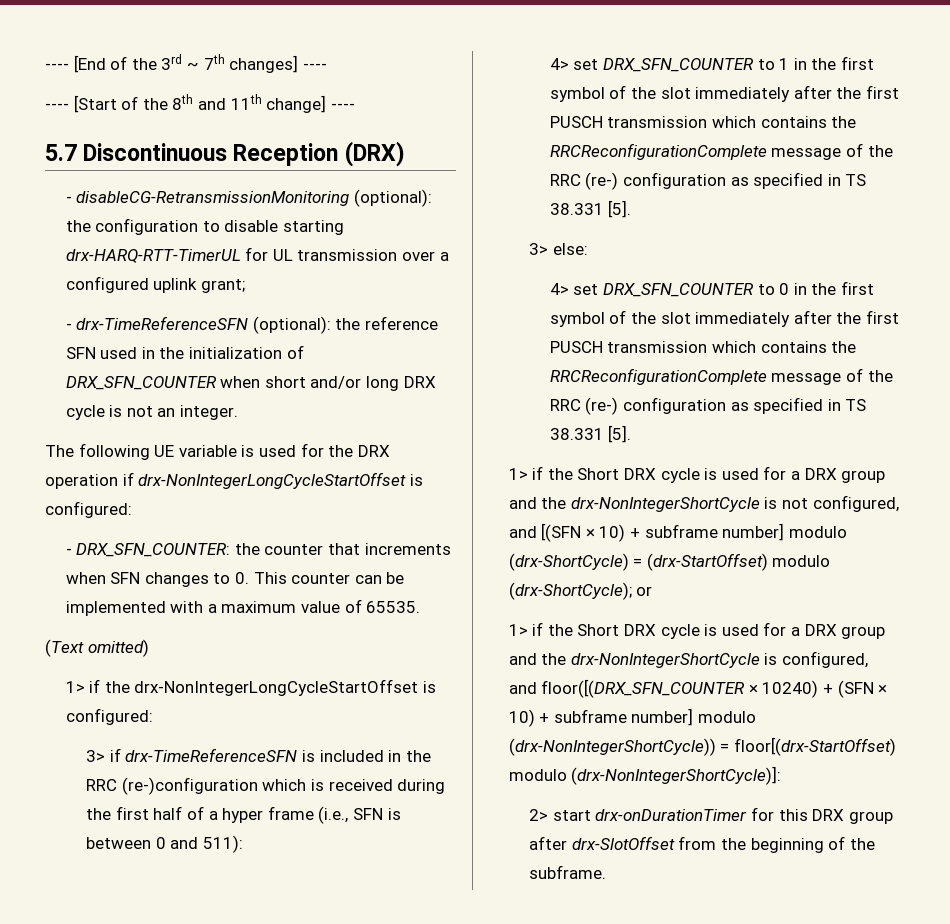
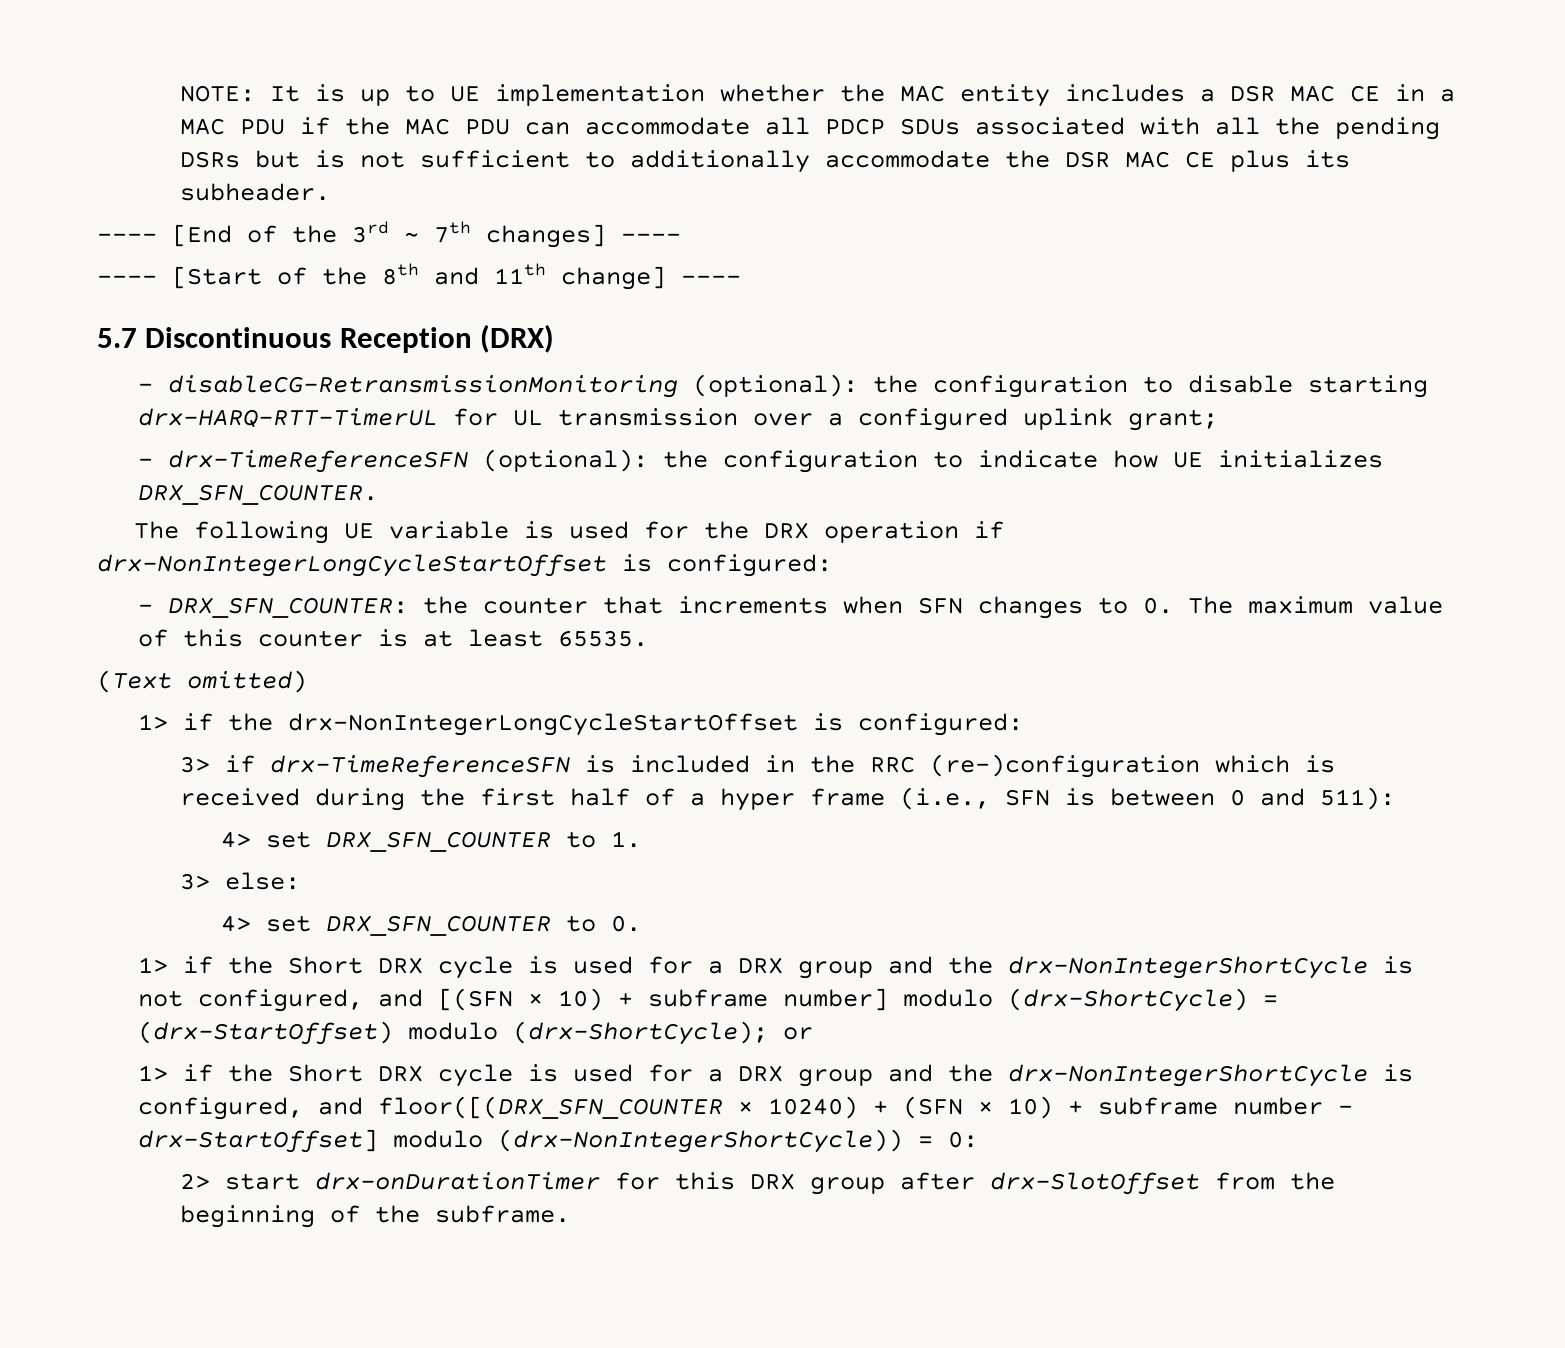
(45, 66) none -> [179,84,1455,107] [179,117,1440,140] [179,150,1350,173] [179,183,330,201] NOTE: It is up to UE implementation whether the MAC entity includes a DSR MAC CE in a MAC PDU if the MAC PDU can accommodate all PDCP SDUs associated with all the pending DSRs but is not sufficient to additionally accommodate the DSR MAC CE plus its subheader. //
[364,316,438,330] [65,345,304,359] [65,376,436,391] [65,405,238,420] reference SFN used in the initialization of DRX_SFN_COUNTER when short and/or long DRX cycle is not an integer. -> [723,450,1384,473] [138,484,379,505] configuration to indicate how UE initializes DRX_SFN_COUNTER.
[253,572,405,584] [65,599,362,616] This counter can be implemented with a maximum value of -> [1188,596,1444,614] [138,629,544,647] The maximum value of this counter is at least
[779,56,874,70] [549,85,899,102] [549,116,857,128] [549,143,893,160] [549,172,867,190] [549,200,632,218] 1 in the first symbol of the slot immediately after the first PUSCH transmission which contains the RRCReconfigurationComplete message of the RRC (re-) configuration as specified in TS 38.331 [5]. -> [610,831,641,848] 1.
[779,281,874,295] [549,310,899,327] [549,341,857,353] [549,368,893,385] [549,397,867,415] [549,425,632,443] 0 in the first symbol of the slot immediately after the first PUSCH transmission which contains the RRCReconfigurationComplete message of the RRC (re-) configuration as specified in TS 38.331 [5]. -> [610,915,641,932] 0.
[631,708,756,726] [508,737,896,756] [508,766,782,785] number] modulo (drx-NonIntegerShortCycle)) = floor[(drx-StartOffset) modulo (drx-NonIntegerShortCycle)]: -> [1233,1097,1354,1115] [138,1129,979,1153] number − drx-StartOffset] modulo (drx-NonIntegerShortCycle)) = 0:

